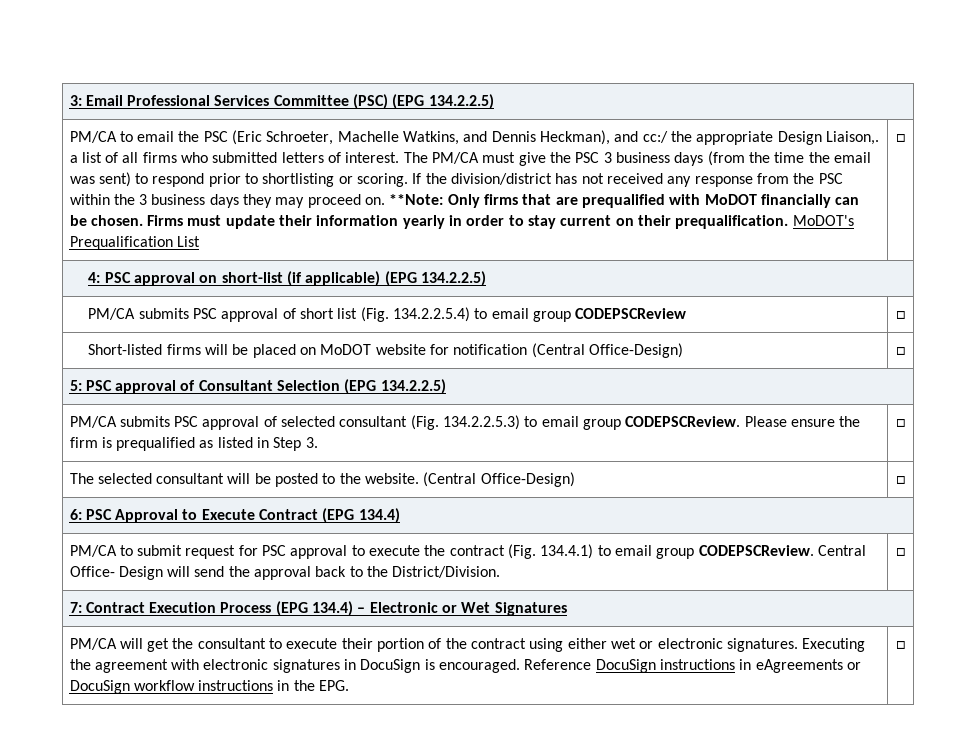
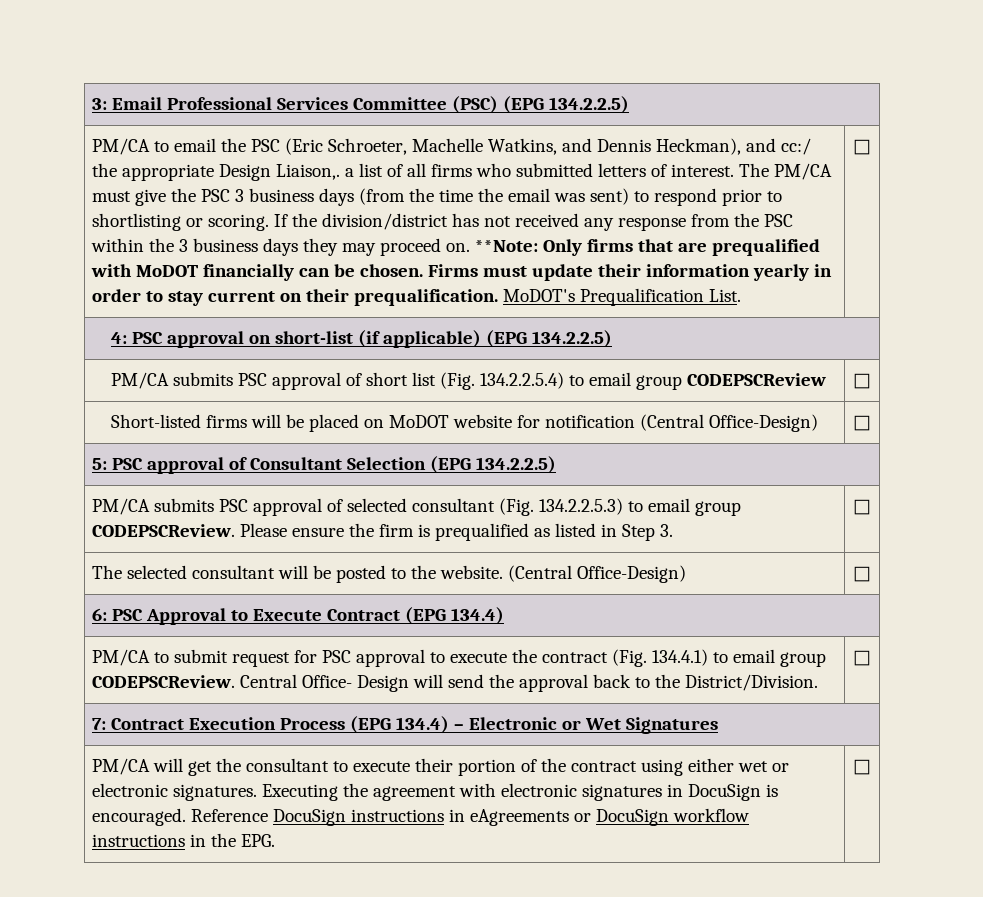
[176,236,200,247] List -> [709,289,742,302] List.

